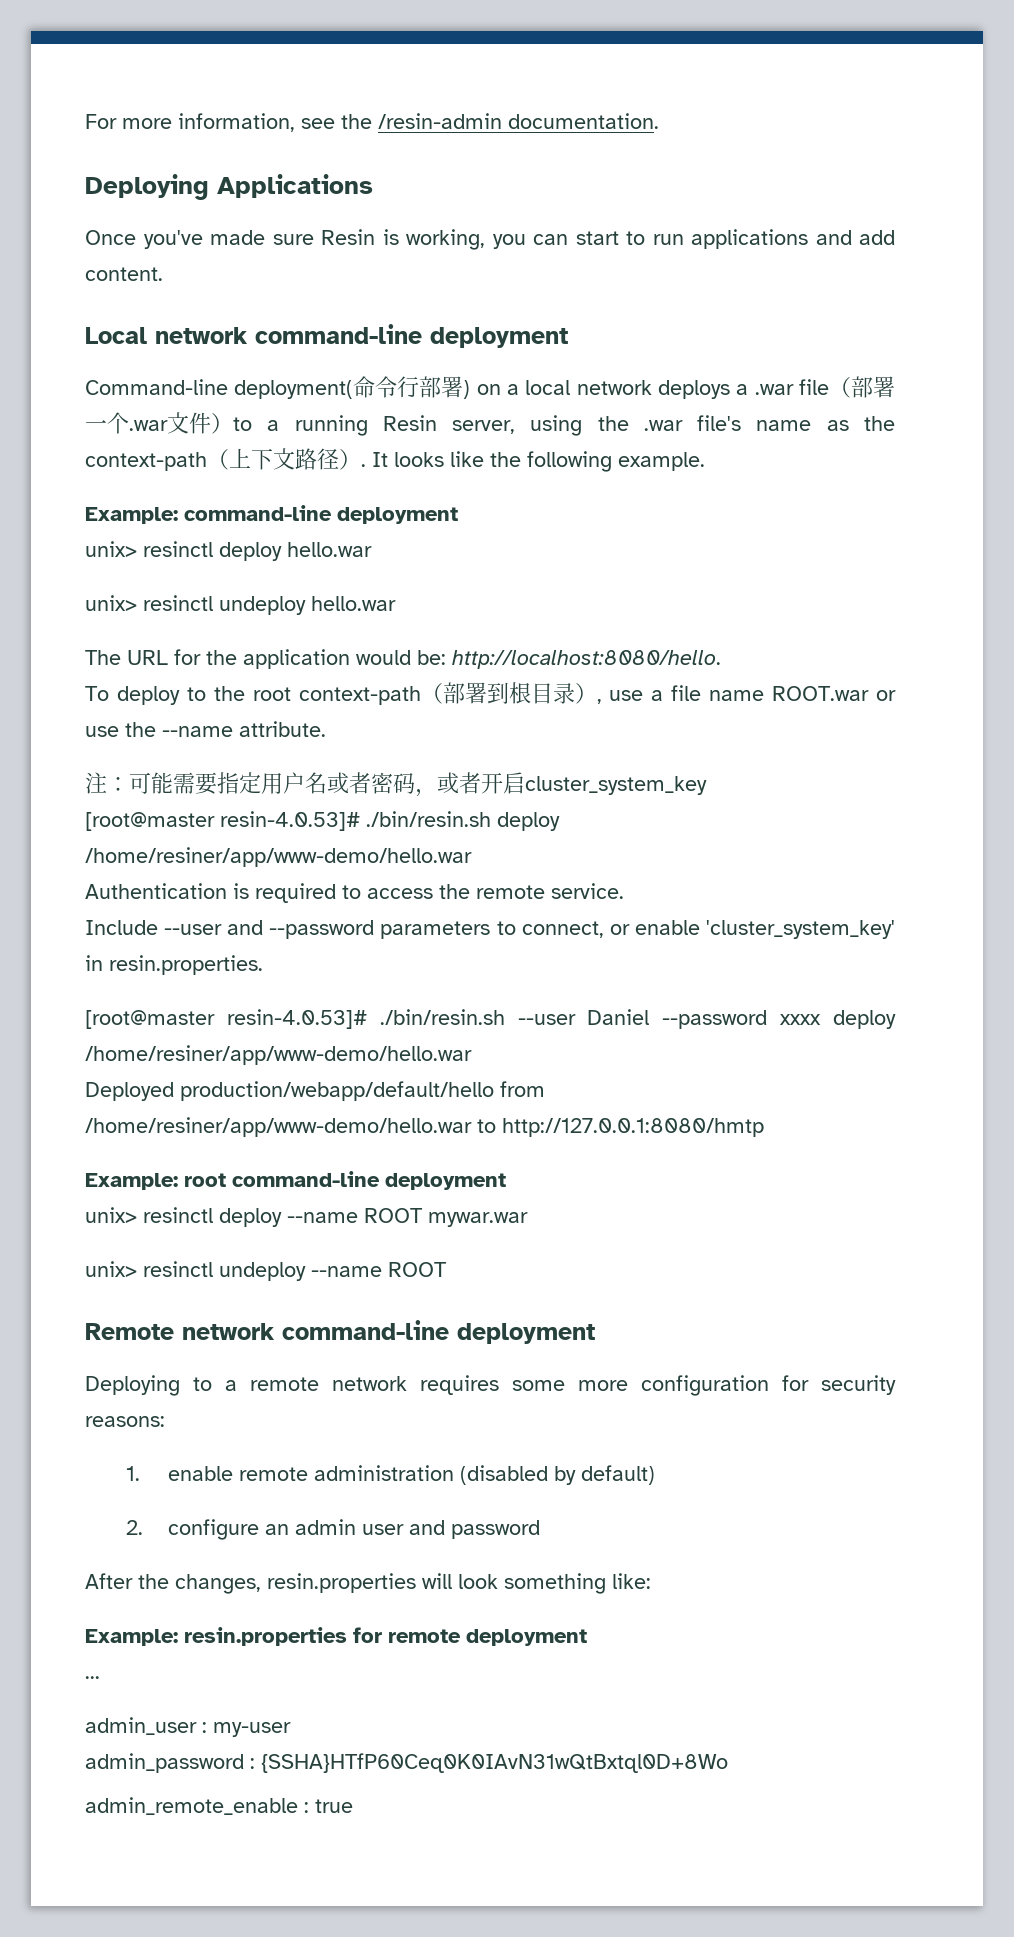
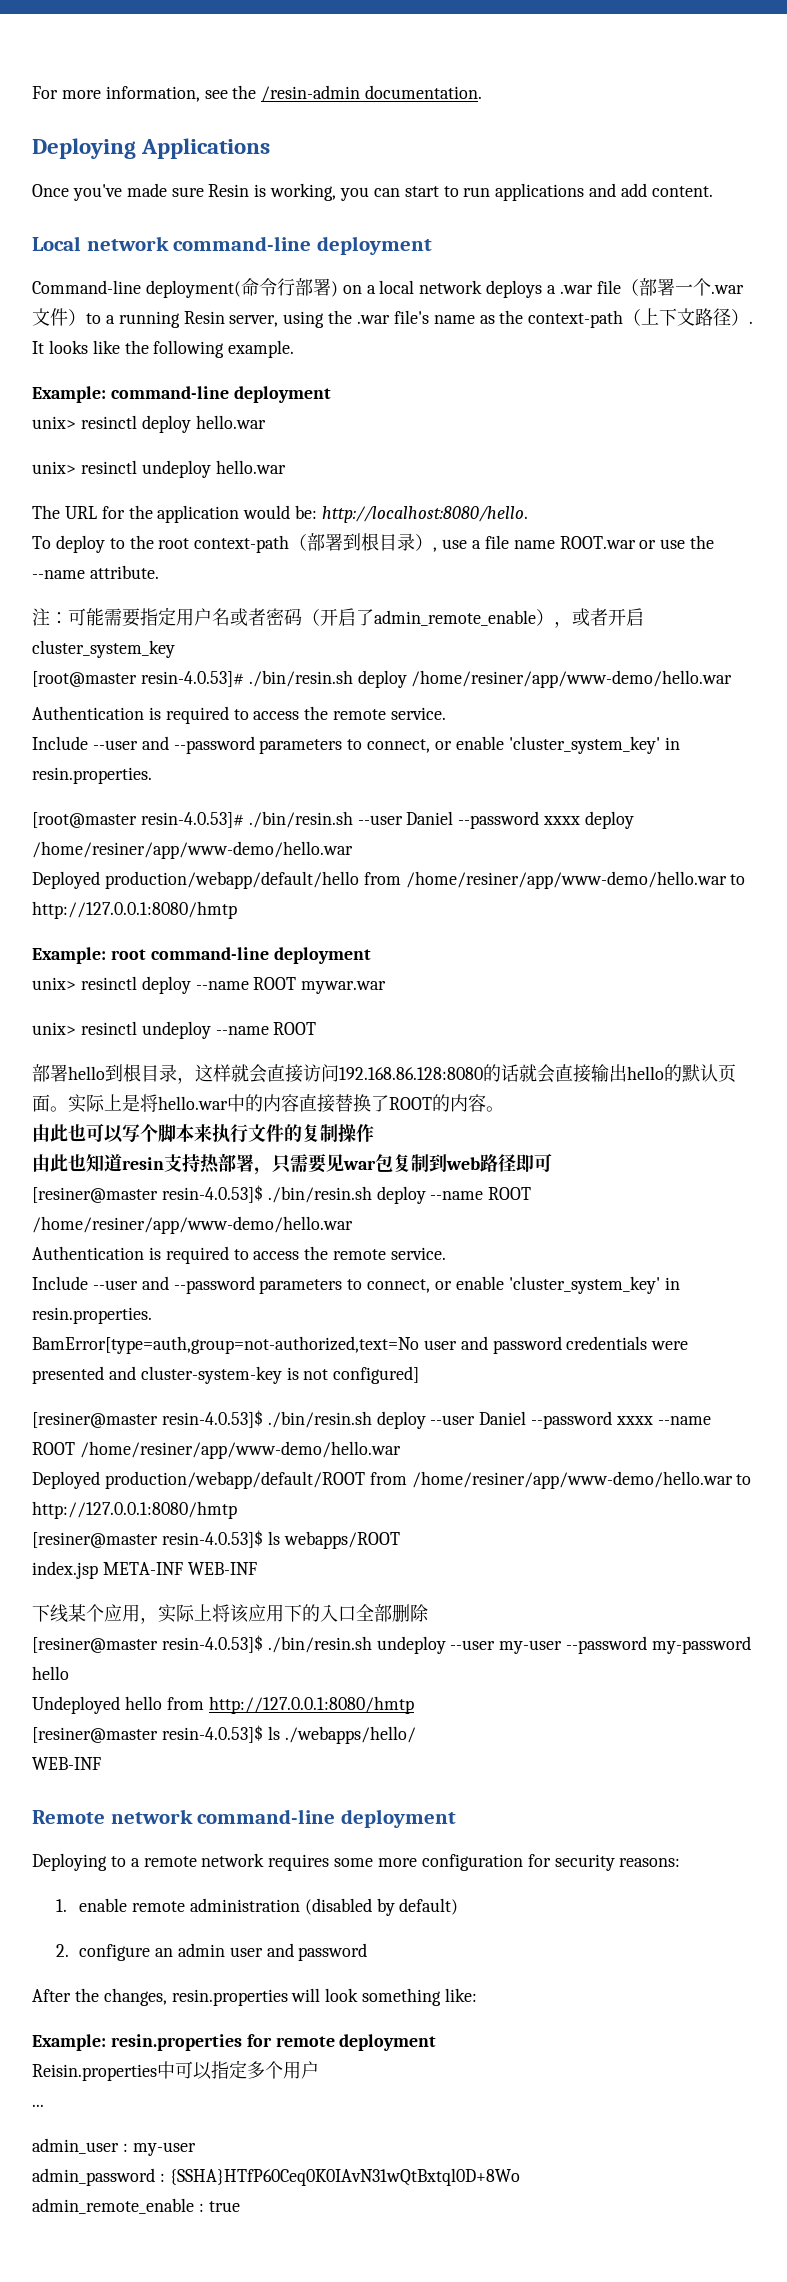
(415, 783) none -> [302,608,554,626] （开启了admin_remote_enable）
(447, 1269) none -> [32,1064,736,1084] [32,1094,504,1113] [32,1123,374,1143] [32,1153,552,1175] [32,1185,532,1204] [32,1216,353,1234] [32,1246,447,1264] [32,1276,680,1294] [32,1307,152,1324] [32,1336,689,1354] [32,1366,420,1384] [32,1410,711,1429] [32,1441,401,1459] [32,1471,752,1489] [32,1501,237,1519] [32,1530,400,1549] [32,1561,257,1579] [32,1604,429,1624] [32,1635,752,1654] [32,1666,69,1680] [32,1696,414,1714] [32,1725,416,1744] [32,1757,101,1770] // 部署hello到根目录，这样就会直接访问192.168.86.128:8080的话就会直接输出hello的默认页面。实际上是将hello.war中的内容直接替换了ROOT的内容。 // 由此也可以写个脚本来执行文件的复制操作 // 由此也知道resin支持热部署，只需要见war包复制到web路径即可 // [resiner@master resin-4.0.53]$ ./bin/resin.sh deploy --name ROOT /home/resiner/app/www-demo/hello.war // Authentication is required to access the remote service. // Include --user and --password parameters to connect, or enable 'cluster_system_key' in resin.properties. // BamError[type=auth,group=not-authorized,text=No user and password credentials were presented and cluster-system-key is not configured] // [resiner@master resin-4.0.53]$ ./bin/resin.sh deploy --user Daniel --password xxxx --name ROOT /home/resiner/app/www-demo/hello.war // Deployed production/webapp/default/ROOT from /home/resiner/app/www-demo/hello.war to http://127.0.0.1:8080/hmtp // [resiner@master resin-4.0.53]$ ls webapps/ROOT // index.jsp META-INF WEB-INF // 下线某个应用，实际上将该应用下的入口全部删除 // [resiner@master resin-4.0.53]$ ./bin/resin.sh undeploy --user my-user --password my-password hello // Undeployed hello from http://127.0.0.1:8080/hmtp // [resiner@master resin-4.0.53]$ ls ./webapps/hello/ // WEB-INF
(587, 1637) none -> [32,2060,319,2081] // Reisin.properties中可以指定多个用户

